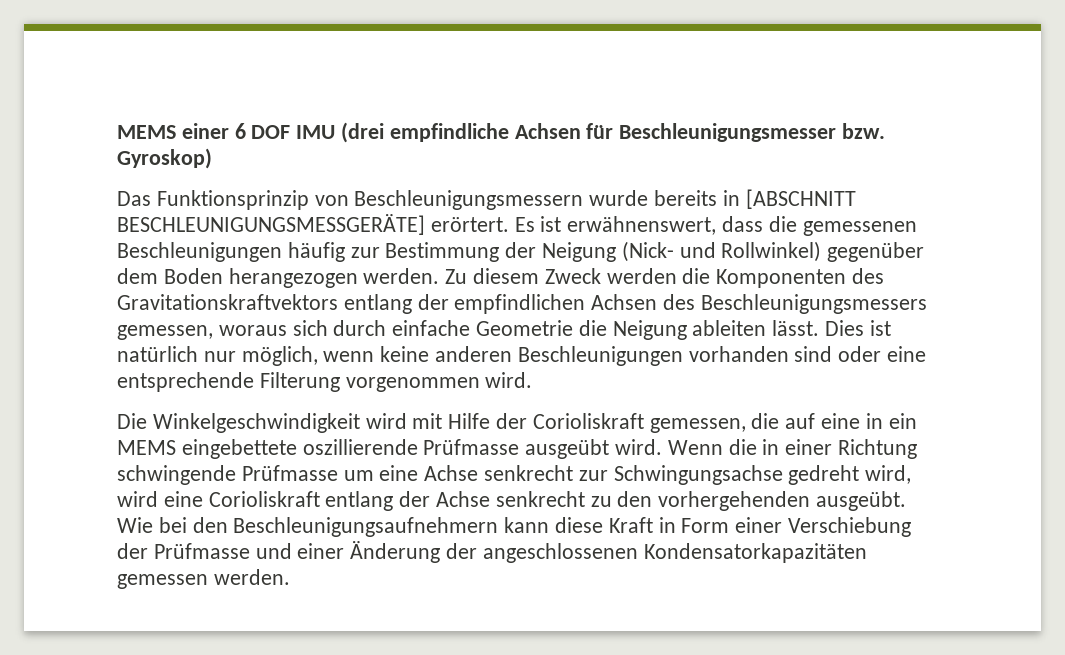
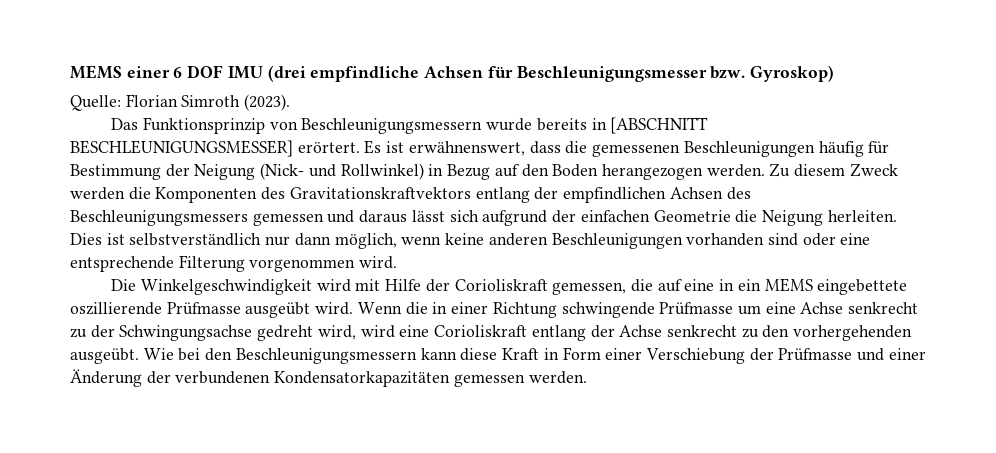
(212, 158) none -> [70,94,291,111] // Quelle: Florian Simroth (2023).
[117,214,425,235] BESCHLEUNIGUNGSMESSGERÄTE] -> [70,140,293,157] BESCHLEUNIGUNGSMESSER]
[350,247,380,258] zur -> [868,141,890,154] für
[827,242,925,262] [117,268,158,284] gegenüber dem -> [428,164,549,180] in Bezug auf den
[117,320,891,340] [117,346,236,362] gemessen, woraus sich durch einfache Geometrie die Neigung ableiten lässt. Dies ist natürlich nur -> [252,210,897,226] [70,233,331,246] gemessen und daraus lässt sich aufgrund der einfachen Geometrie die Neigung herleiten. Dies ist selbstverständlich nur dann
[578,470,608,481] zur -> [70,325,115,338] zu der
[233,517,499,537] Beschleunigungsaufnehmern -> [235,348,417,364] Beschleunigungsmessern
[482,543,638,563] angeschlossenen -> [175,371,271,384] verbundenen

